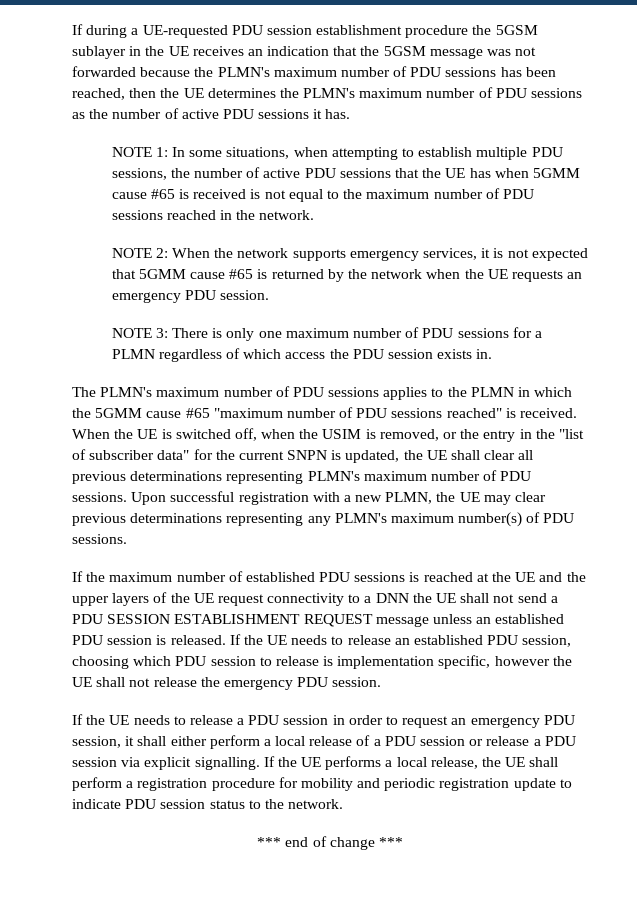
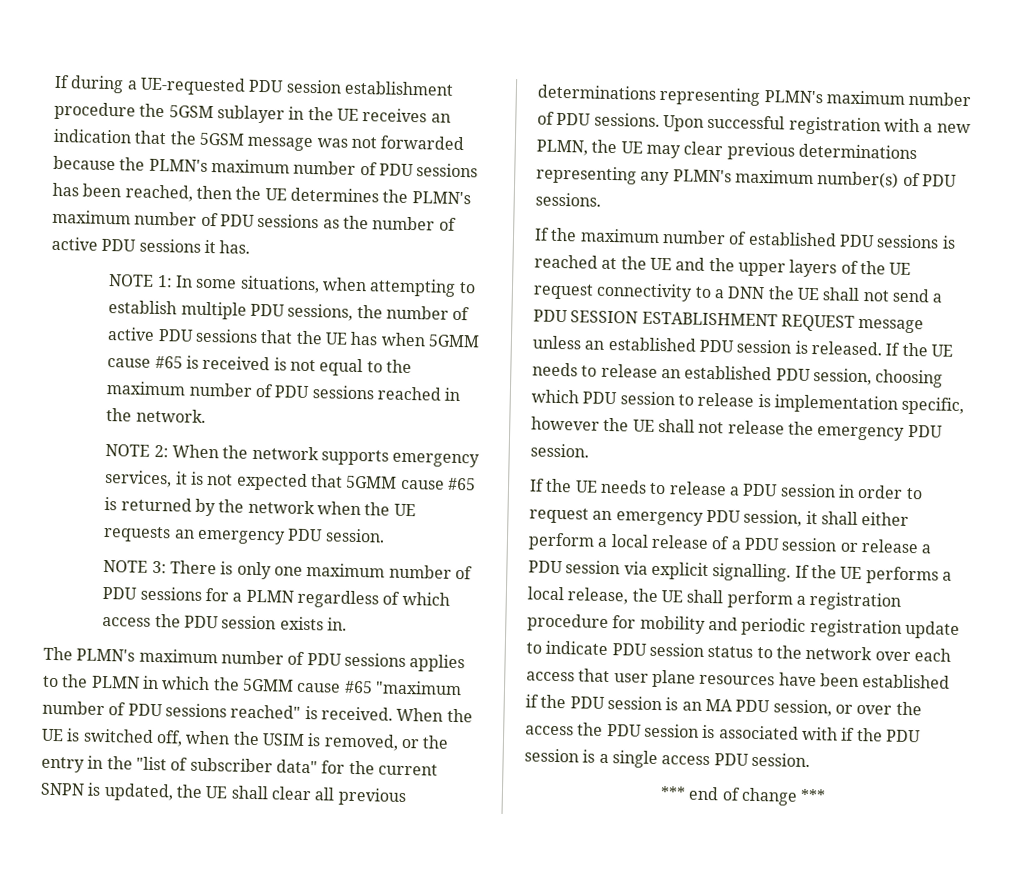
[288,799,344,809] network. -> [805,645,951,662] [526,668,951,689] [525,694,922,717] [525,722,921,743] [524,748,810,769] network over each access that user plane resources have been established if the PDU session is an MA PDU session, or over the access the PDU session is associated with if the PDU session is a single access PDU session.

